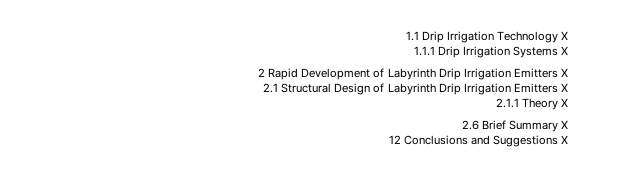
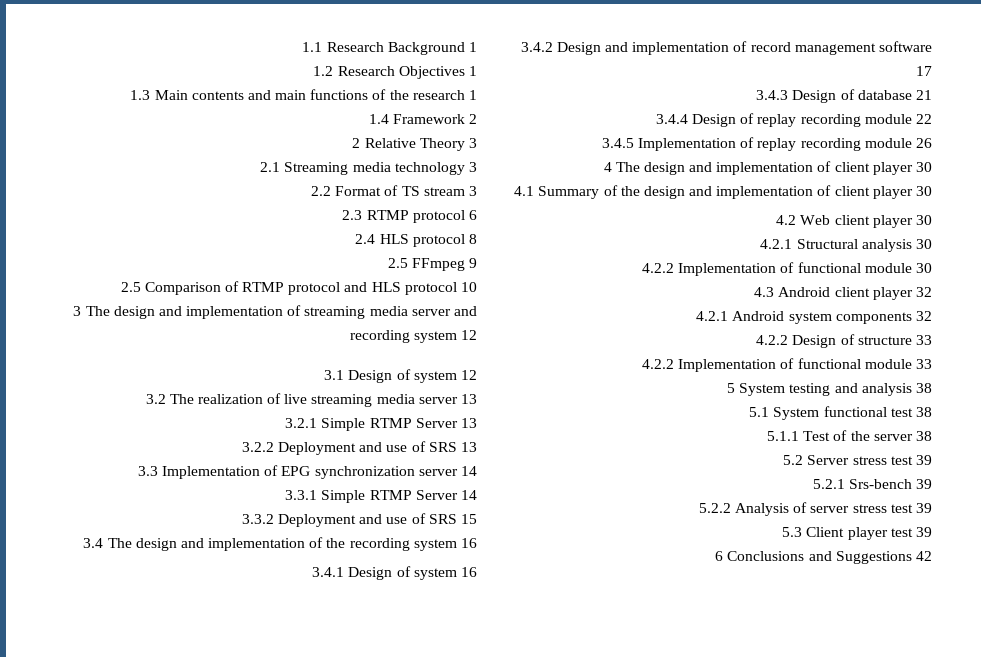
[421,31,568,43] [413,46,568,58] [258,68,568,80] [263,83,569,95] [495,98,568,110] [461,120,568,132] [388,135,401,144] Drip Irrigation Technology X // 1.1.1 Drip Irrigation Systems X // 2 Rapid Development of Labyrinth Drip Irrigation Emitters X // 2.1 Structural Design of Labyrinth Drip Irrigation Emitters X // 2.1.1 Theory X // 2.6 Brief Summary X // 12 -> [326,42,477,55] [313,66,477,79] [130,89,477,100] [368,114,477,124] [352,138,477,151] [260,162,477,175] [311,185,477,196] [342,210,477,223] [355,234,477,247] [387,258,477,271] [120,281,477,295] [73,305,477,319] [349,330,477,343] [324,369,477,383] [145,393,477,407] [285,418,477,431] [241,441,477,455] [137,465,477,479] [285,490,477,503] [241,513,477,527] [83,537,477,551] [312,566,477,580] [520,41,932,55] [916,66,932,76] [756,89,932,103] [655,113,932,127] [601,137,932,151] [603,161,932,175] [514,185,932,199] [776,215,932,228] [760,239,932,252] [642,262,932,276] [754,287,932,300] [696,311,932,324] [756,334,932,348] [642,358,932,372] [727,383,932,396] [749,406,932,420] [767,430,932,441] [783,455,932,465] [812,479,932,489] [698,502,932,516] [782,527,932,540] [715,551,724,561] Research Background 1 // 1.2 Research Objectives 1 // 1.3 Main contents and main functions of the research 1 // 1.4 Framework 2 // 2 Relative Theory 3 // 2.1 Streaming media technology 3 // 2.2 Format of TS stream 3 // 2.3 RTMP protocol 6 // 2.4 HLS protocol 8 // 2.5 FFmpeg 9 // 2.5 Comparison of RTMP protocol and HLS protocol 10 // 3 The design and implementation of streaming media server and recording system 12 // 3.1 Design of system 12 // 3.2 The realization of live streaming media server 13 // 3.2.1 Simple RTMP Server 13 // 3.2.2 Deployment and use of SRS 13 // 3.3 Implementation of EPG synchronization server 14 // 3.3.1 Simple RTMP Server 14 // 3.3.2 Deployment and use of SRS 15 // 3.4 The design and implementation of the recording system 16 // 3.4.1 Design of system 16 // 3.4.2 Design and implementation of record management software 17 // 3.4.3 Design of database 21 // 3.4.4 Design of replay recording module 22 // 3.4.5 Implementation of replay recording module 26 // 4 The design and implementation of client player 30 // 4.1 Summary of the design and implementation of client player 30 // 4.2 Web client player 30 // 4.2.1 Structural analysis 30 // 4.2.2 Implementation of functional module 30 // 4.3 Android client player 32 // 4.2.1 Android system components 32 // 4.2.2 Design of structure 33 // 4.2.2 Implementation of functional module 33 // 5 System testing and analysis 38 // 5.1 System functional test 38 // 5.1.1 Test of the server 38 // 5.2 Server stress test 39 // 5.2.1 Srs-bench 39 // 5.2.2 Analysis of server stress test 39 // 5.3 Client player test 39 // 6
[561,135,568,144] X -> [916,551,932,561] 42

